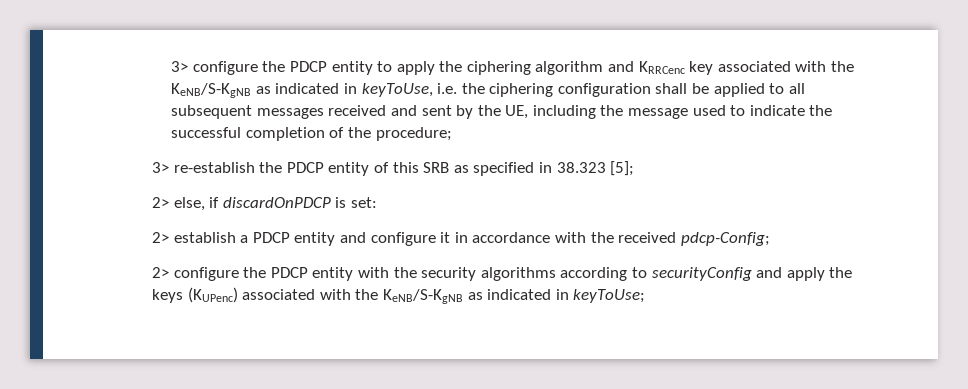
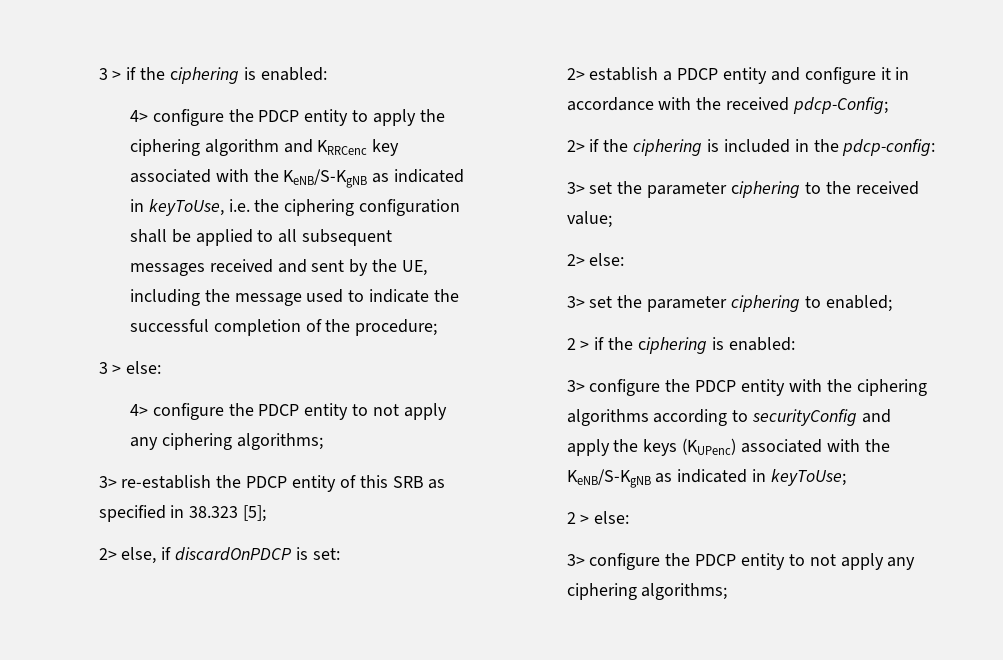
[171,61,189,72] 3> -> [98,67,327,84] [129,110,148,122] 3 > if the ciphering is enabled: // 4>
(452, 134) none -> [98,361,162,374] [129,403,447,420] [129,433,323,450] // 3 > else: // 4> configure the PDCP entity to not apply any ciphering algorithms;
(170, 272) none -> [589,139,936,156] [566,181,919,198] [566,211,612,228] [566,253,625,266] [566,295,892,312] [566,337,795,354] [566,380,585,392] if the ciphering is included in the pdcp-config: // 3> set the parameter ciphering to the received value; // 2> else: // 3> set the parameter ciphering to enabled; // 2 > if the ciphering is enabled: // 3>
[421,267,477,281] security -> [856,379,927,396] ciphering
(646, 296) none -> [566,511,630,524] [566,553,916,570] [566,583,728,600] // 2 > else: // 3> configure the PDCP entity to not apply any ciphering algorithms;

